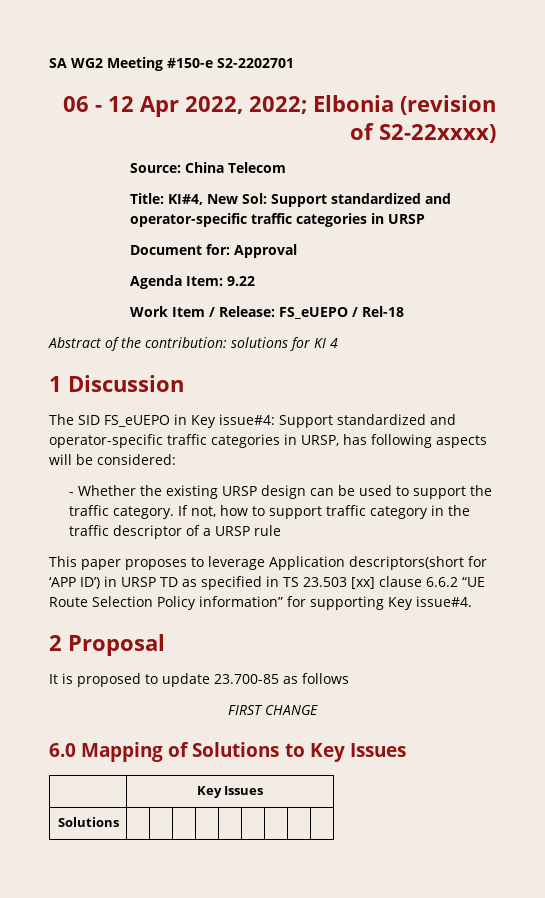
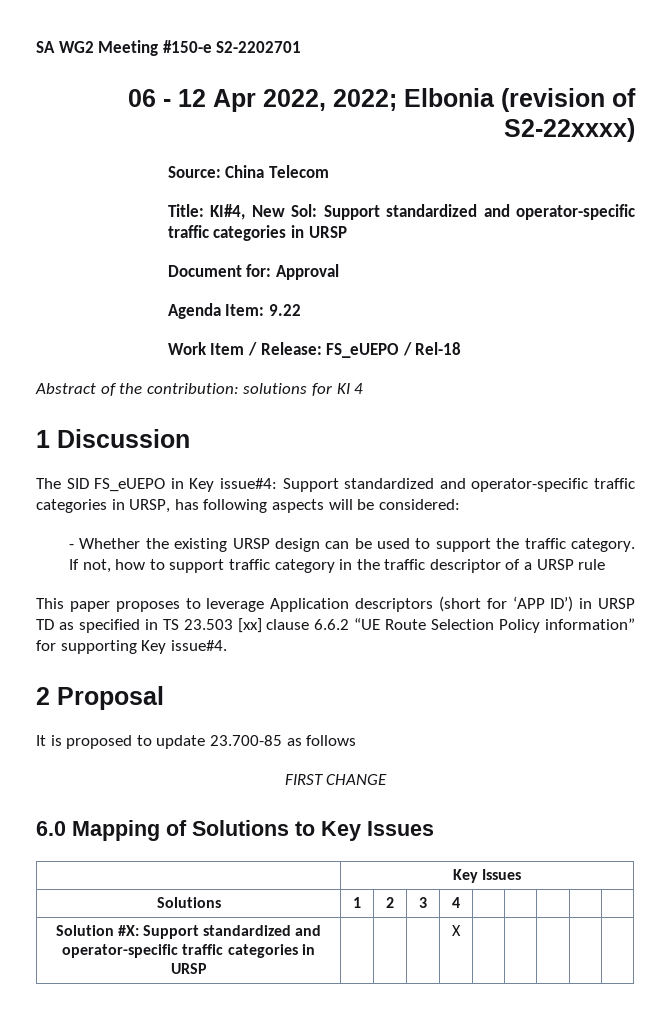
[349,556,464,570] descriptors(short -> [355,596,481,612] descriptors (short
(119, 822) | | | -> [353,897,361,908] [386,897,394,908] [419,897,427,908] [452,897,460,908] [55,925,322,939] [62,944,315,958] [170,963,207,974] [452,925,461,936] 1 | 2 | 3 | 4 | | | | | // Solution #X: Support standardized and operator-specific traffic categories in URSP | | | | X

